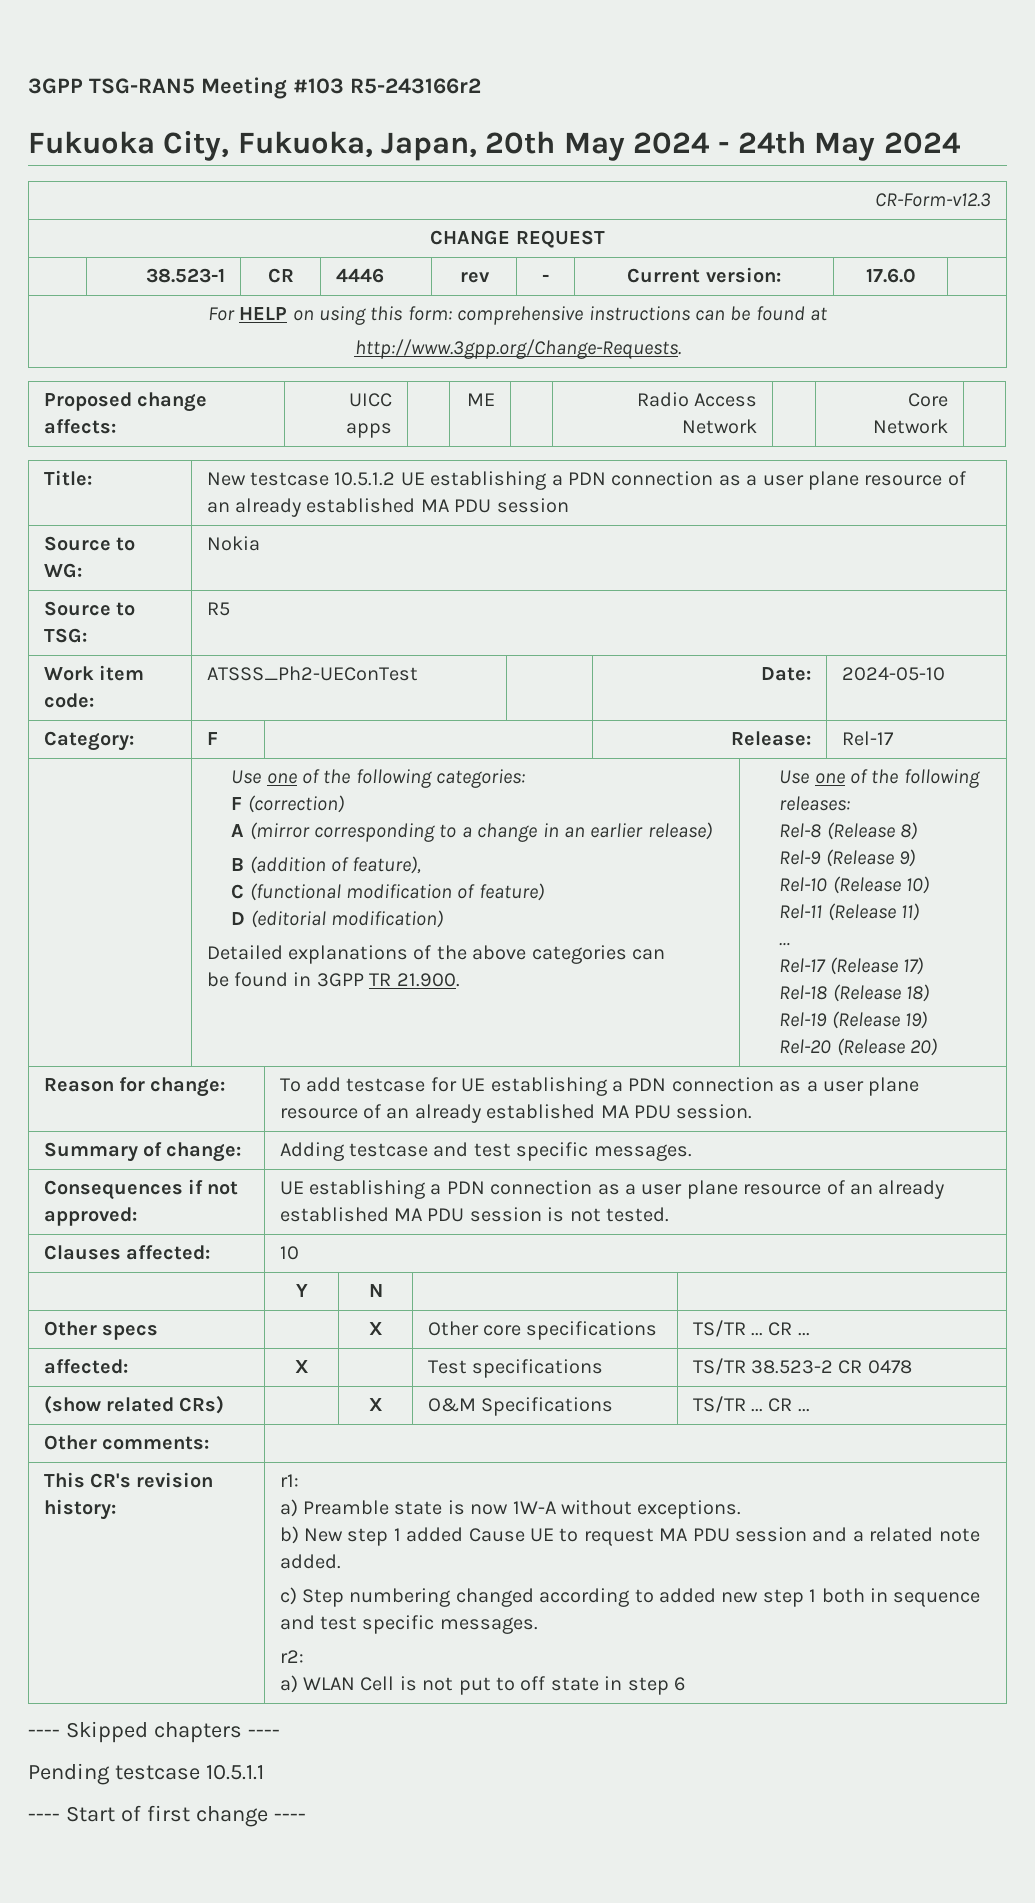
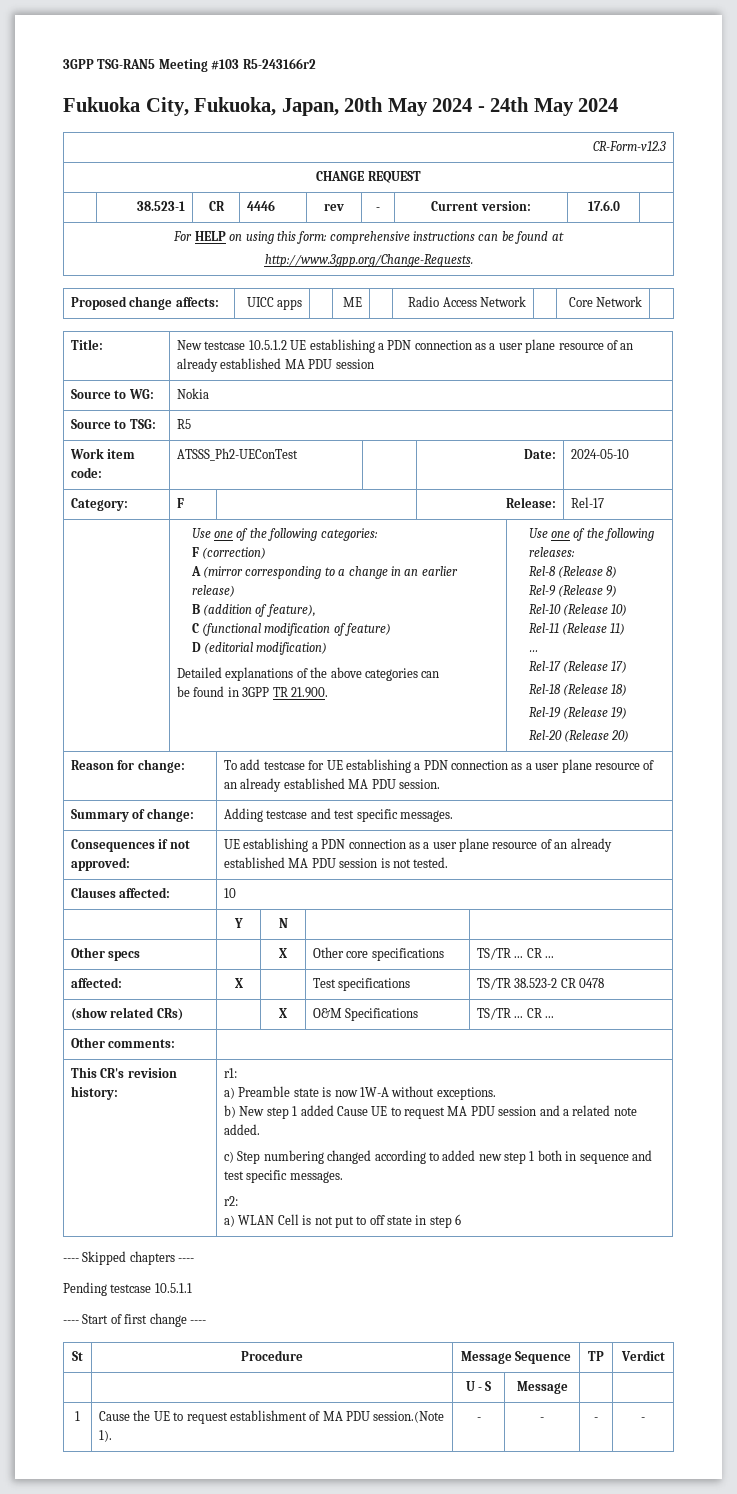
(306, 1817) none -> [72,1351,83,1361] [241,1350,303,1361] [460,1351,572,1364] [588,1351,604,1361] [620,1350,665,1361] [465,1381,492,1391] [516,1381,568,1394] [75,1411,80,1421] [99,1410,445,1424] [99,1430,113,1442] [476,1417,481,1421] [540,1417,544,1421] [594,1417,598,1421] [641,1417,645,1421] // St | Procedure | Message Sequence | TP | Verdict // | | U - S | Message | | // 1 | Cause the UE to request establishment of MA PDU session.(Note 1). | - | - | - | -

